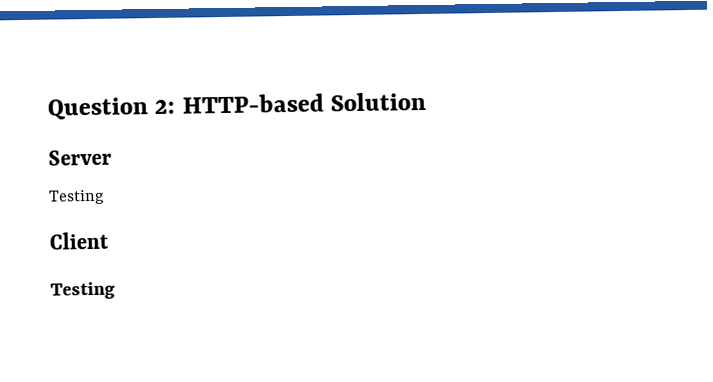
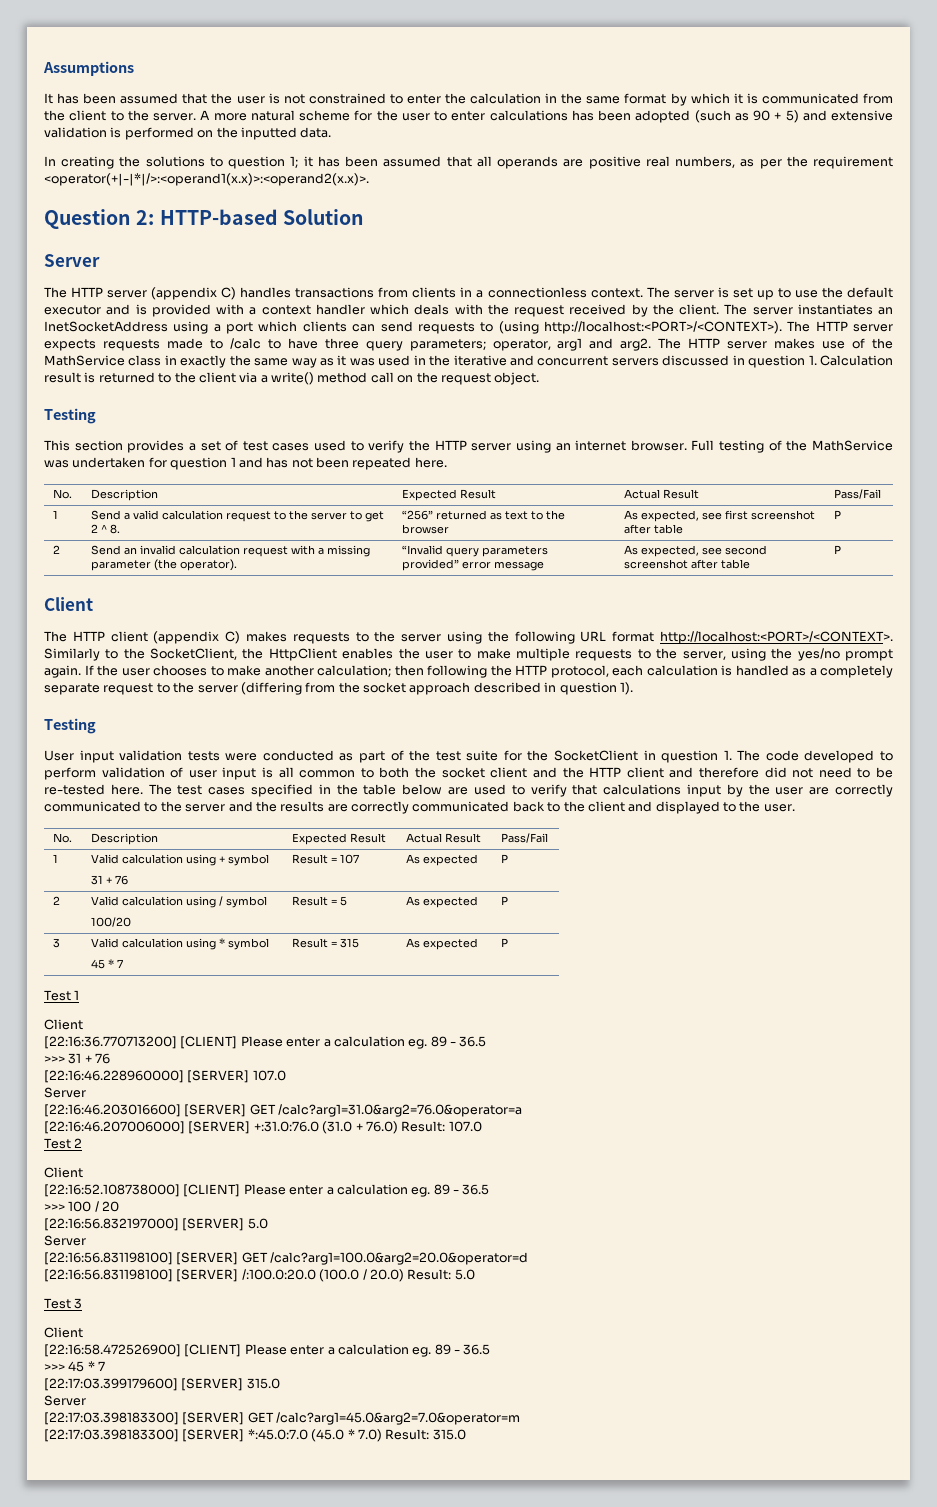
(47, 108) none -> [43,61,134,76] [44,93,893,106] [44,110,893,123] [44,127,332,140] [44,156,893,169] [44,173,369,186] Assumptions // It has been assumed that the user is not constrained to enter the calculation in the same format by which it is communicated from the client to the server. A more natural scheme for the user to enter calculations has been adopted (such as 90 + 5) and extensive validation is performed on the inputted data. // In creating the solutions to question 1; it has been assumed that all operands are positive real numbers, as per the requirement <operator(+|-|*|/>:<operand1(x.x)>:<operand2(x.x)>. //
[48,189,105,205] [49,231,109,250] [50,281,115,300] Testing // Client // Testing -> [44,287,893,300] [44,304,893,317] [44,321,893,334] [44,338,894,351] [44,355,894,368] [44,372,540,385] [44,408,96,424] [44,440,893,453] [44,457,447,470] [53,489,73,499] [91,489,159,501] [402,489,497,501] [624,489,700,499] [834,489,882,499] [53,510,59,519] [91,510,385,522] [91,524,121,534] [402,510,566,520] [402,524,450,534] [624,510,816,522] [624,524,684,534] [834,510,842,519] [53,545,61,554] [91,545,371,557] [91,559,238,571] [402,545,549,557] [402,559,545,571] [624,545,768,557] [624,559,751,569] [834,545,842,554] [44,597,93,611] [44,631,893,644] [44,648,893,661] [44,665,893,678] [44,682,633,695] [44,718,96,734] [44,750,893,763] [44,767,893,780] [44,784,894,797] [44,801,795,814] [53,833,73,843] [91,833,159,845] [292,833,387,845] [406,833,482,843] [501,833,549,843] [53,854,59,863] [91,854,270,866] [91,875,129,885] [292,854,360,864] [406,854,479,866] [501,854,509,863] [53,896,61,905] [91,896,268,908] [91,917,132,927] [292,896,348,906] [406,896,479,908] [501,896,509,905] [53,938,61,948] [91,938,270,950] [91,959,124,969] [292,938,360,948] [406,938,479,950] [501,938,509,947] [44,990,80,1001] [44,1019,83,1030] [44,1036,487,1049] [44,1053,111,1064] [44,1070,286,1083] [44,1087,86,1098] [44,1104,523,1117] [44,1121,482,1134] [44,1138,83,1149] [44,1167,83,1178] [44,1184,490,1197] [44,1201,120,1212] [44,1218,268,1231] [44,1235,86,1246] [44,1252,529,1265] [44,1269,475,1282] [44,1298,83,1309] [44,1327,83,1338] [44,1344,491,1357] [44,1361,106,1372] [44,1378,280,1391] [44,1395,86,1406] [44,1412,521,1425] [44,1429,466,1442] The HTTP server (appendix C) handles transactions from clients in a connectionless context. The server is set up to use the default executor and is provided with a context handler which deals with the request received by the client. The server instantiates an InetSocketAddress using a port which clients can send requests to (using http://localhost:<PORT>/<CONTEXT>). The HTTP server expects requests made to /calc to have three query parameters; operator, arg1 and arg2. The HTTP server makes use of the MathService class in exactly the same way as it was used in the iterative and concurrent servers discussed in question 1. Calculation result is returned to the client via a write() method call on the request object. // Testing // This section provides a set of test cases used to verify the HTTP server using an internet browser. Full testing of the MathService was undertaken for question 1 and has not been repeated here. // No. | Description | Expected Result | Actual Result | Pass/Fail // 1 | Send a valid calculation request to the server to get 2 ^ 8. | “256” returned as text to the browser | As expected, see first screenshot after table | P // 2 | Send an invalid calculation request with a missing parameter (the operator). | “Invalid query parameters provided” error message | As expected, see second screenshot after table | P // Client // The HTTP client (appendix C) makes requests to the server using the following URL format http://localhost:<PORT>/<CONTEXT>. Similarly to the SocketClient, the HttpClient enables the user to make multiple requests to the server, using the yes/no prompt again. If the user chooses to make another calculation; then following the HTTP protocol, each calculation is handled as a completely separate request to the server (differing from the socket approach described in question 1). // Testing // User input validation tests were conducted as part of the test suite for the SocketClient in question 1. The code developed to perform validation of user input is all common to both the socket client and the HTTP client and therefore did not need to be re-tested here. The test cases specified in the table below are used to verify that calculations input by the user are correctly communicated to the server and the results are correctly communicated back to the client and displayed to the user. // No. | Description | Expected Result | Actual Result | Pass/Fail // 1 | Valid calculation using + symbol // 31 + 76 | Result = 107 | As expected | P // 2 | Valid calculation using / symbol // 100/20 | Result = 5 | As expected | P // 3 | Valid calculation using * symbol // 45 * 7 | Result = 315 | As expected | P // Test 1 // Client // [22:16:36.770713200] [CLIENT] Please enter a calculation eg. 89 - 36.5 // >>> 31 + 76 // [22:16:46.228960000] [SERVER] 107.0 // Server // [22:16:46.203016600] [SERVER] GET /calc?arg1=31.0&arg2=76.0&operator=a // [22:16:46.207006000] [SERVER] +:31.0:76.0 (31.0 + 76.0) Result: 107.0 // Test 2 // Client // [22:16:52.108738000] [CLIENT] Please enter a calculation eg. 89 - 36.5 // >>> 100 / 20 // [22:16:56.832197000] [SERVER] 5.0 // Server // [22:16:56.831198100] [SERVER] GET /calc?arg1=100.0&arg2=20.0&operator=d // [22:16:56.831198100] [SERVER] /:100.0:20.0 (100.0 / 20.0) Result: 5.0 // Test 3 // Client // [22:16:58.472526900] [CLIENT] Please enter a calculation eg. 89 - 36.5 // >>> 45 * 7 // [22:17:03.399179600] [SERVER] 315.0 // Server // [22:17:03.398183300] [SERVER] GET /calc?arg1=45.0&arg2=7.0&operator=m // [22:17:03.398183300] [SERVER] *:45.0:7.0 (45.0 * 7.0) Result: 315.0

